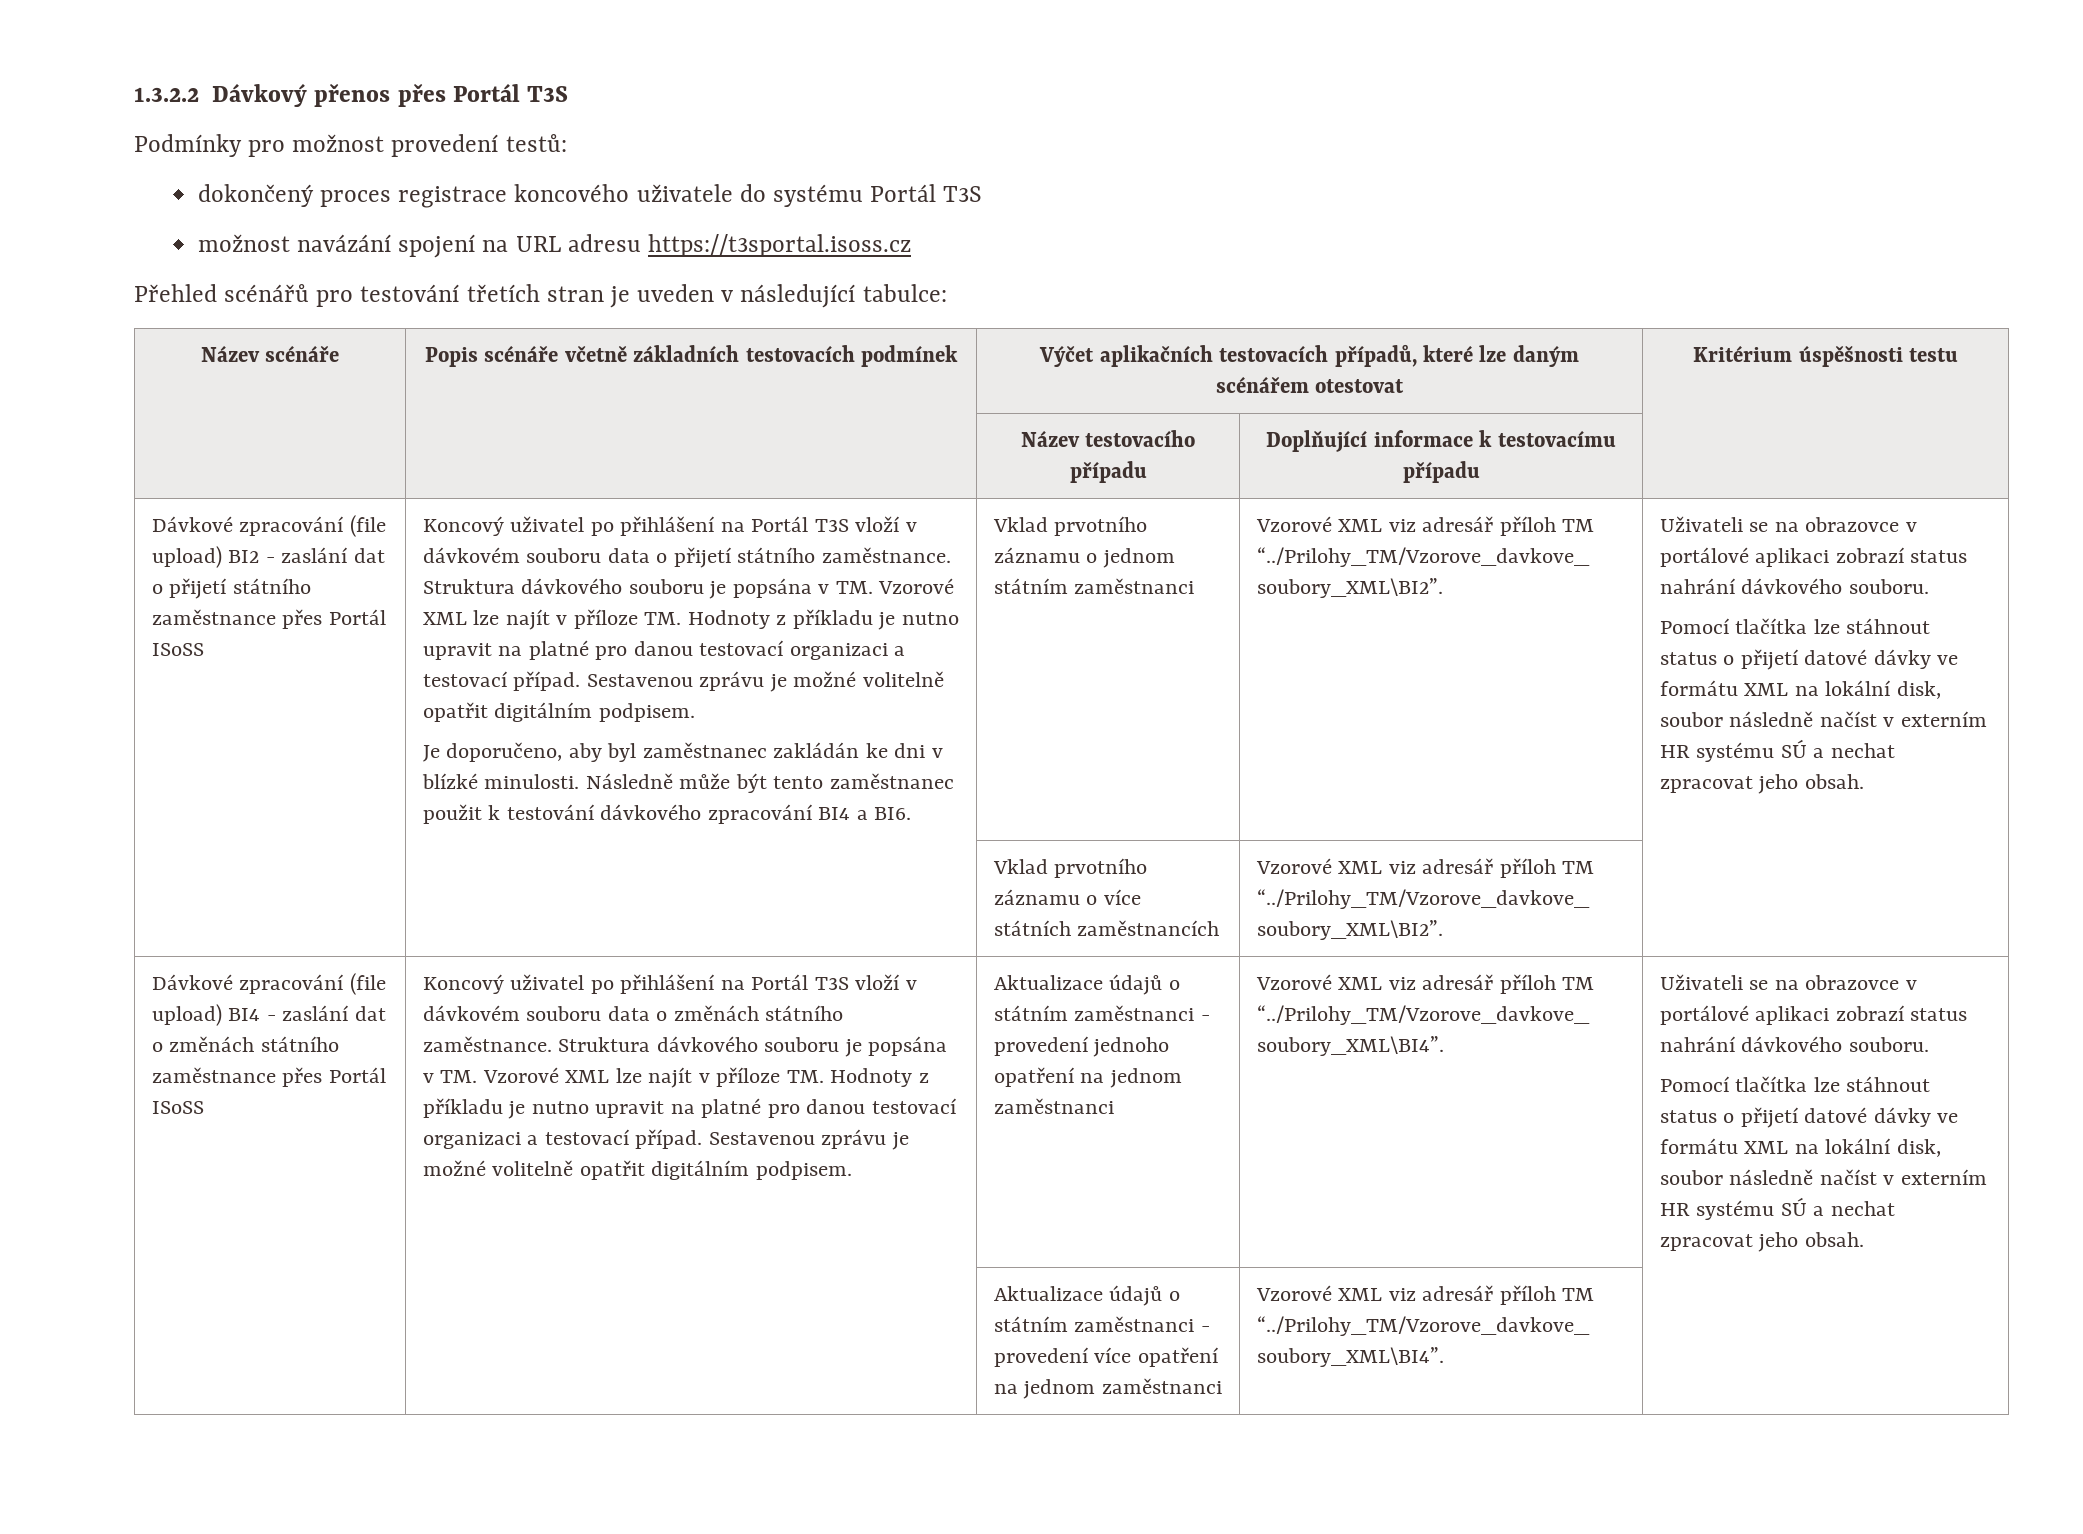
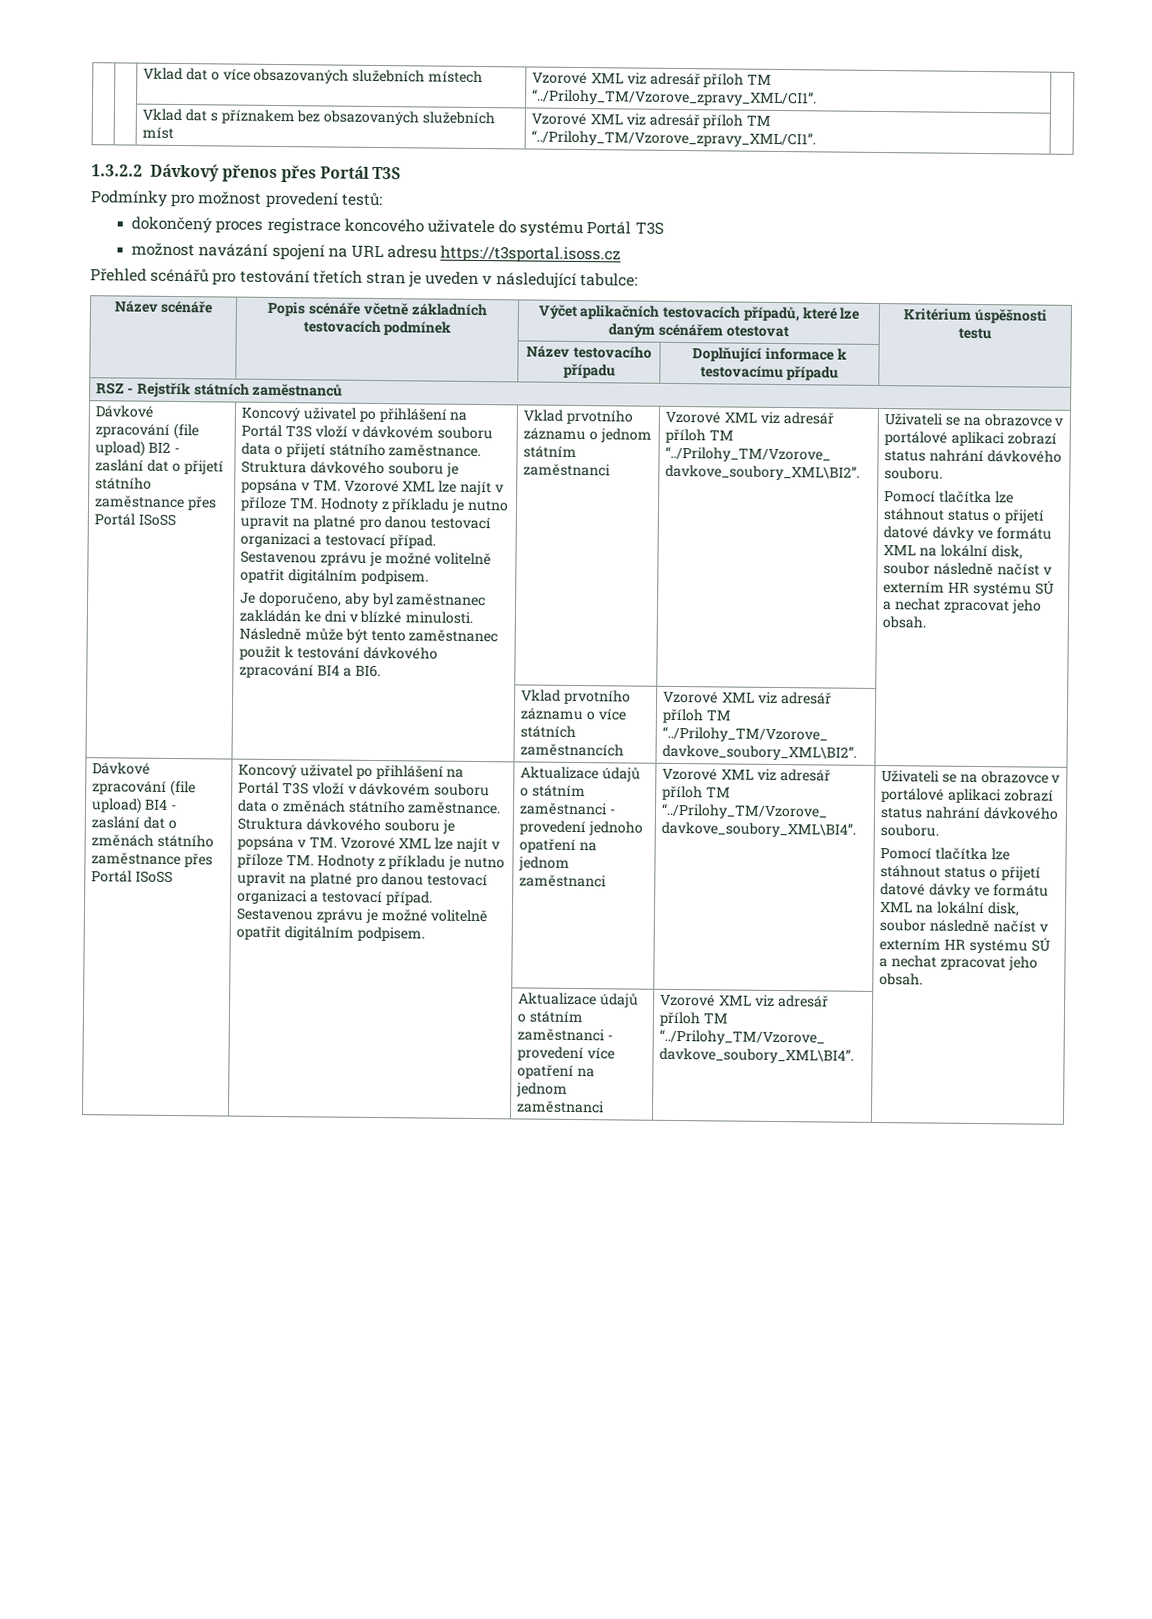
(134, 94) none -> [143,67,483,84] [532,71,773,88] [532,89,818,107] [142,108,495,126] [142,126,175,139] [531,112,772,129] [531,130,817,148] | | Vklad dat o více obsazovaných služebních místech | Vzorové XML viz adresář příloh TM “../Prilohy_TM/Vzorove_zpravy_XML/CI1”. | // | | Vklad dat s příznakem bez obsazovaných služebních míst | Vzorové XML viz adresář příloh TM “../Prilohy_TM/Vzorove_zpravy_XML/CI1”. | //
(1480, 472) none -> [96,382,344,398] // RSZ - Rejstřík státních zaměstnanců

